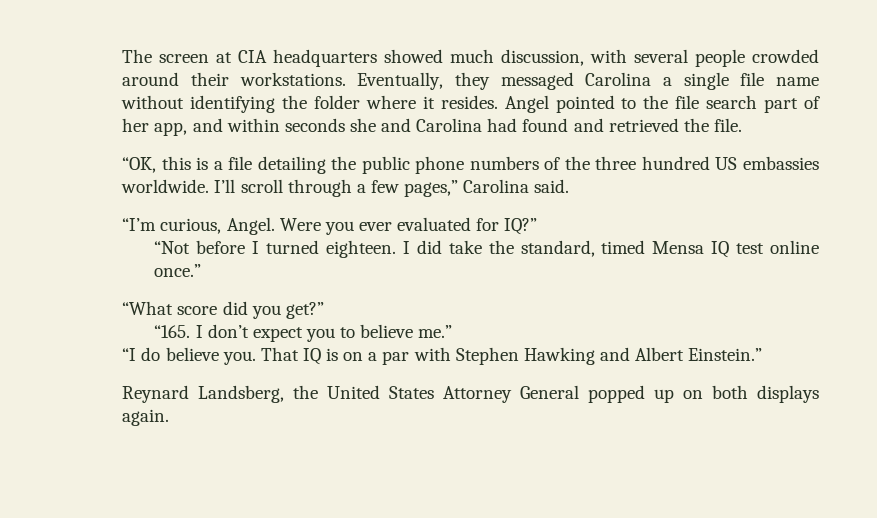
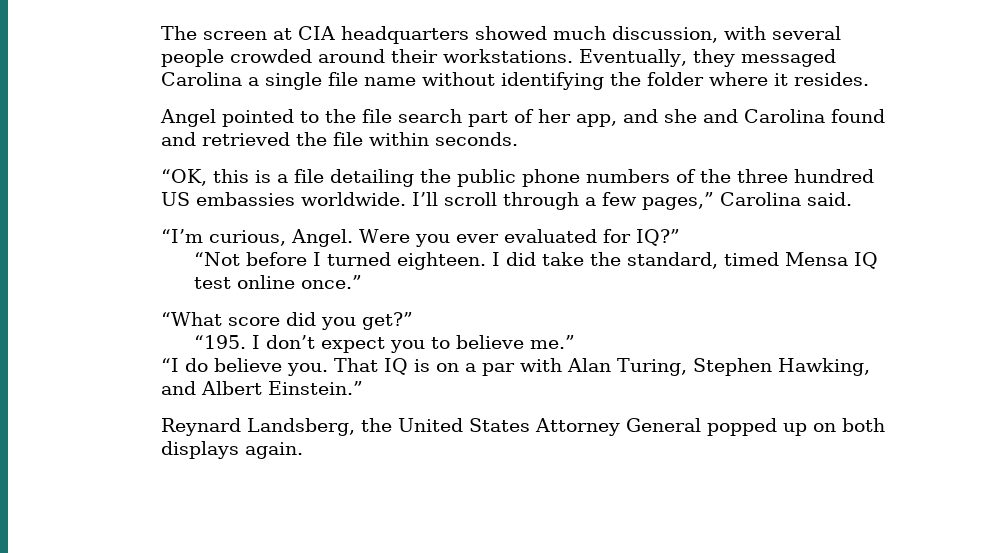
(498, 102) none -> (869, 79) //
[226,118,345,132] within seconds -> (658, 116) none
[487,118,518,132] had -> (825, 116) none
[713,118,742,132] file. -> [332,132,518,146] file within seconds.
[154,325,191,338] “165. -> [194,335,247,349] “195.
[455,347,595,365] Stephen Hawking -> [566,358,870,376] Alan Turing, Stephen Hawking,

